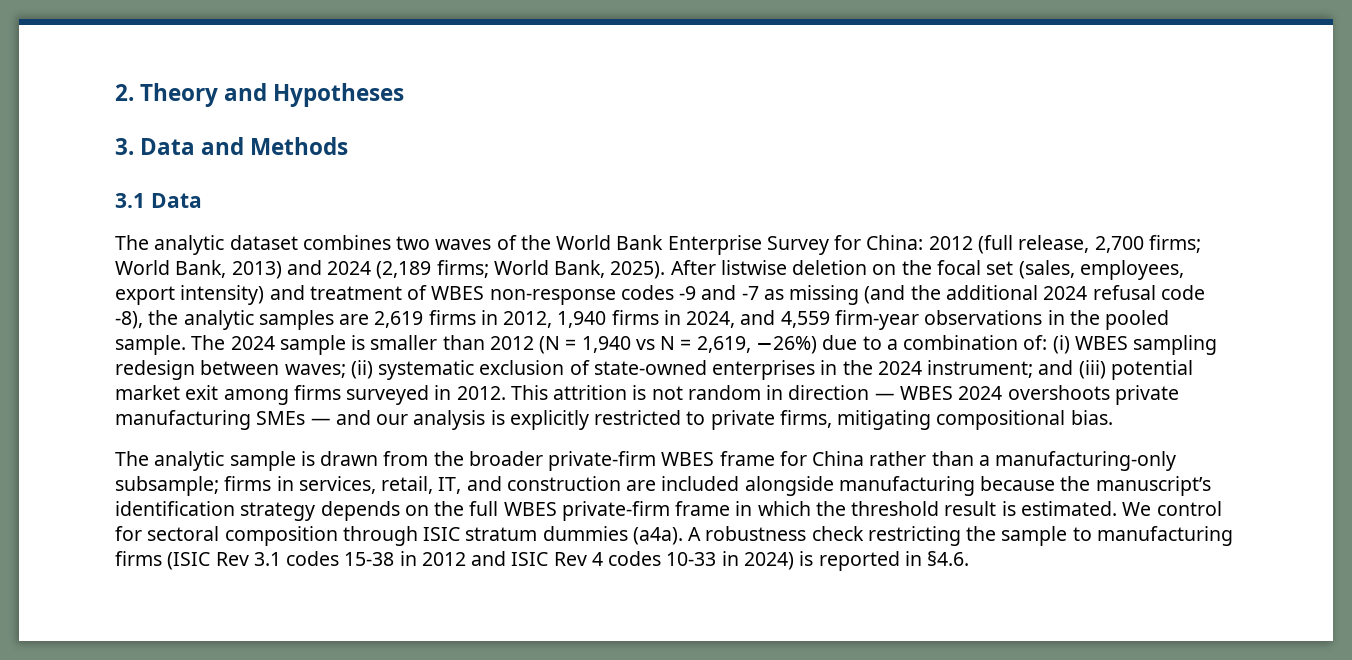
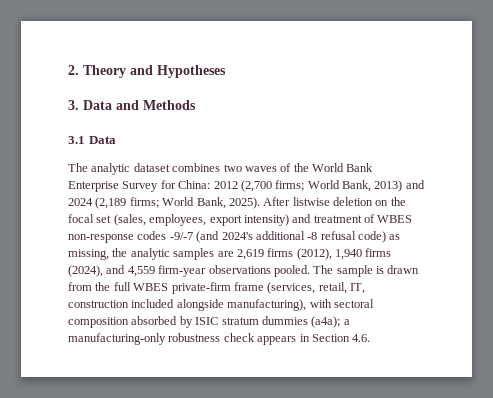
[977,235,1144,254] (full release, 2,700 -> [240,180,272,192] (2,700
[679,285,1205,305] [115,311,143,329] -9 and -7 as missing (and the additional 2024 refusal code -8), -> [169,231,401,243] [68,249,109,260] -9/-7 (and 2024's additional -8 refusal code) as missing,
[480,310,1170,330] [115,335,1218,355] [115,360,1193,380] [115,385,1179,405] [115,410,1113,430] [115,451,225,471] in 2012, 1,940 firms in 2024, and 4,559 firm‑year observations in the pooled sample. The 2024 sample is smaller than 2012 (N = 1,940 vs N = 2,619, −26%) due to a combination of: (i) WBES sampling redesign between waves; (ii) systematic exclusion of state-owned enterprises in the 2024 instrument; and (iii) potential market exit among firms surveyed in 2012. This attrition is not random in direction — WBES 2024 overshoots private manufacturing SMEs — and our analysis is explicitly restricted to private firms, mitigating compositional bias. // The analytic -> [296,248,392,260] [68,265,334,277] (2012), 1,940 firms (2024), and 4,559 firm-year observations pooled. The
[468,451,1177,471] [115,476,1211,496] [115,501,1222,521] [115,526,1233,546] [115,551,970,571] broader private‑firm WBES frame for China rather than a manufacturing‑only subsample; firms in services, retail, IT, and construction are included alongside manufacturing because the manuscript’s identification strategy depends on the full WBES private‑firm frame in which the threshold result is estimated. We control for sectoral composition through ISIC stratum dummies (a4a). A robustness check restricting the sample to manufacturing firms (ISIC Rev 3.1 codes 15-38 in 2012 and ISIC Rev 4 codes 10-33 in 2024) is reported in §4.6. -> [113,282,365,294] [68,299,374,311] [68,316,350,328] [68,333,371,345] full WBES private-firm frame (services, retail, IT, construction included alongside manufacturing), with sectoral composition absorbed by ISIC stratum dummies (a4a); a manufacturing-only robustness check appears in Section 4.6.

